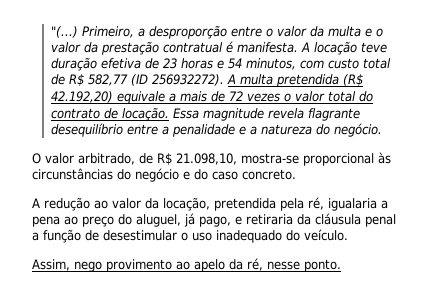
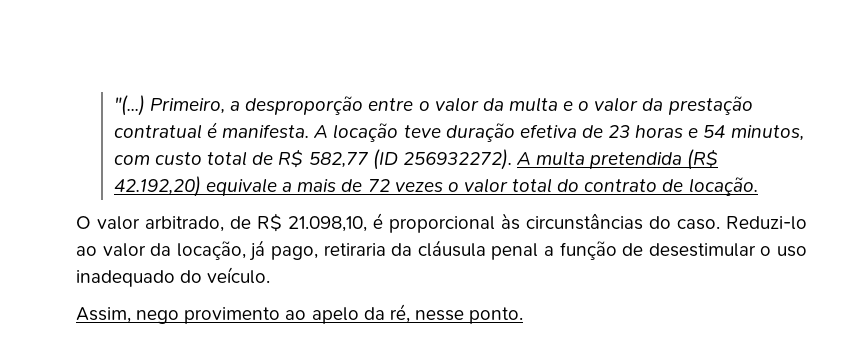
[173,108,361,121] [51,123,383,137] Essa magnitude revela flagrante desequilíbrio entre a penalidade e a natureza do negócio. -> (758, 186) none
[241,153,299,164] mostra-se -> [373,213,383,229] é
[135,168,296,182] [32,197,388,211] [32,214,181,227] negócio e do caso concreto. // A redução ao valor da locação, pretendida pela ré, igualaria a pena ao preço do aluguel, -> [677,216,807,230] [76,241,246,260] caso. Reduzi-lo ao valor da locação,
[235,216,242,225] e -> (318, 253) none

